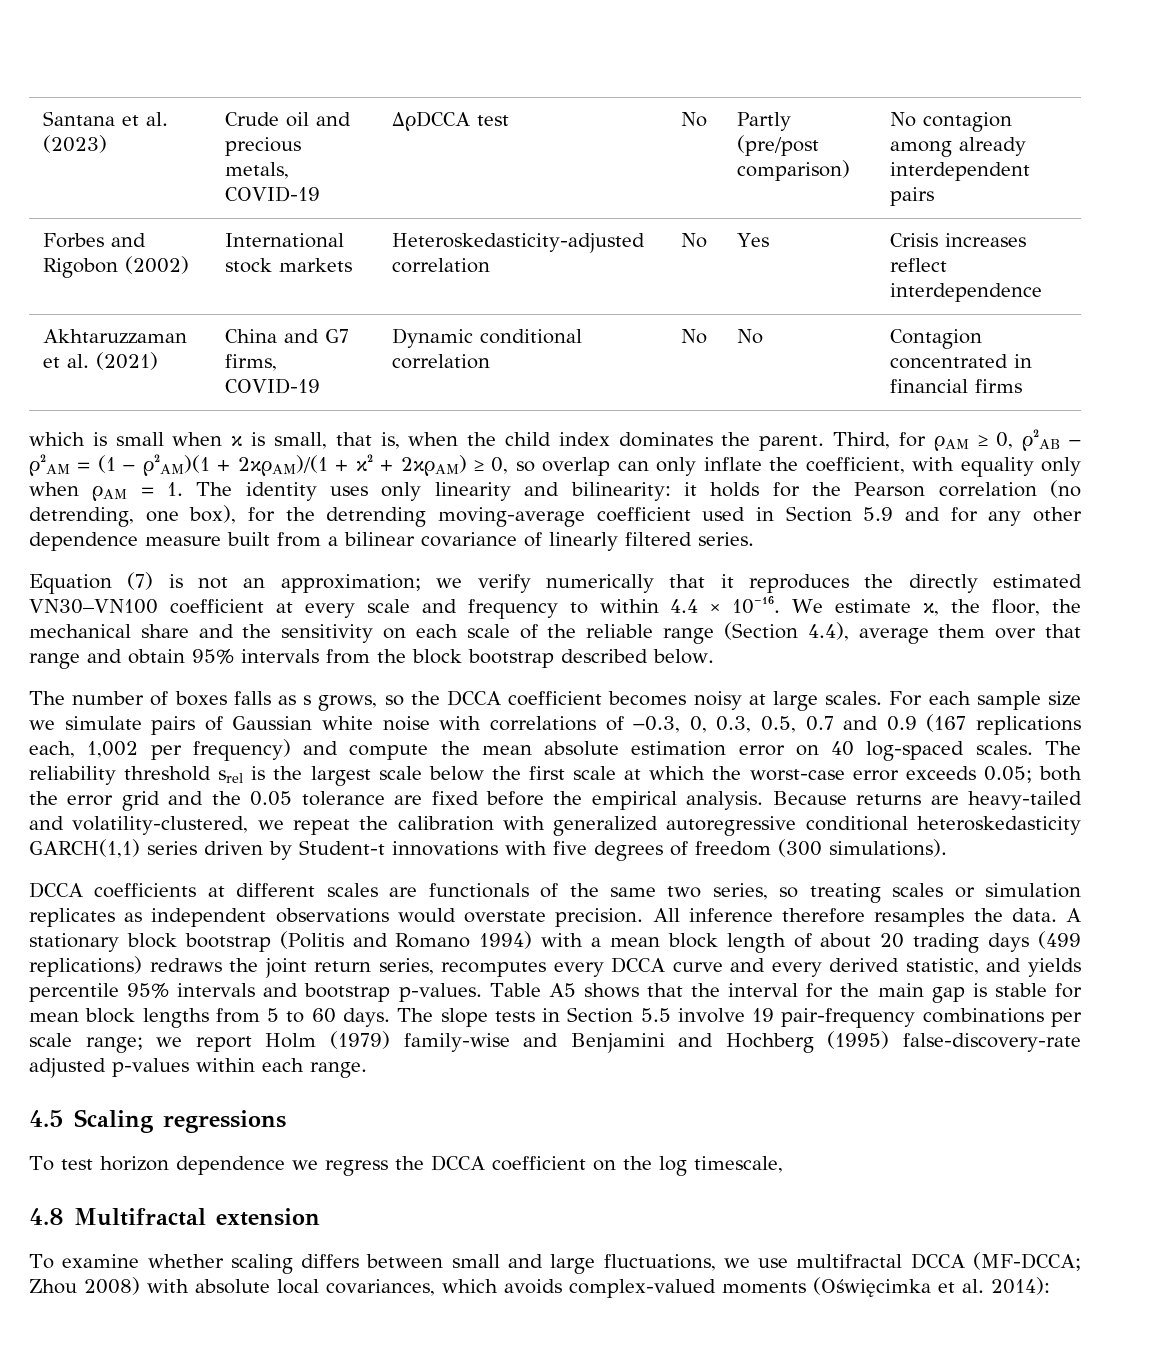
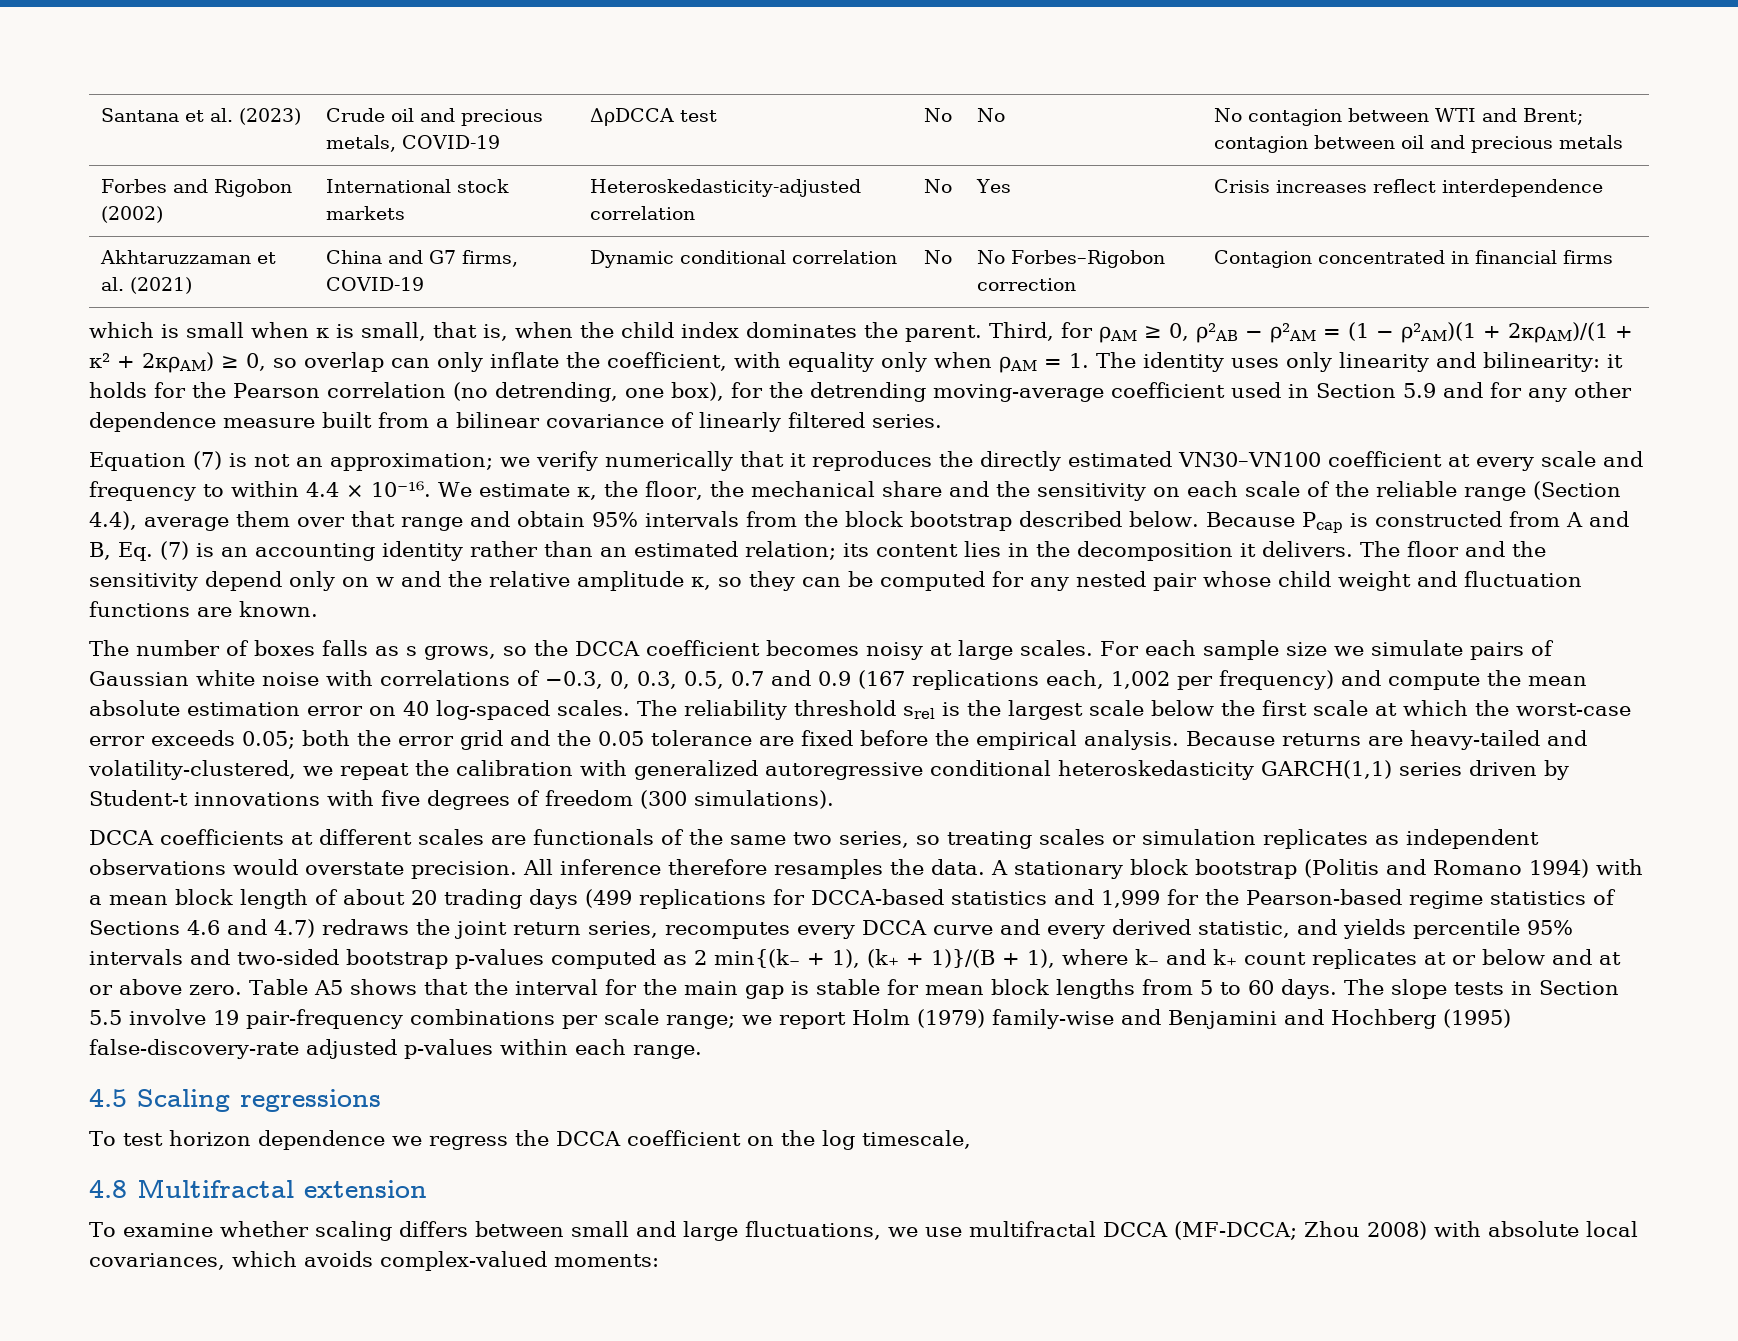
[737,112,792,131] [737,135,820,156] [737,160,851,181] Partly (pre/post comparison) -> [976,108,1005,122] No
[890,137,1027,157] [890,162,1031,181] [890,187,935,206] among already interdependent pairs -> [1347,108,1583,125] [1213,135,1623,153] between WTI and Brent; contagion between oil and precious metals
(764, 336) none -> [1010,250,1165,268] [976,278,1076,291] Forbes–Rigobon correction
(714, 656) none -> [1205,511,1629,533] [89,541,1546,561] [89,571,1582,591] [89,601,318,617] Because Pcap is constructed from A and B, Eq. (7) is an accounting identity rather than an estimated relation; its content lies in the decomposition it delivers. The floor and the sensitivity depend only on w and the relative amplitude κ, so they can be computed for any nested pair whose child weight and fluctuation functions are known.
[29,956,142,977] replications) -> [639,889,1616,909] [89,919,315,938] replications for DCCA-based statistics and 1,999 for the Pearson-based regime statistics of Sections 4.6 and 4.7)
[304,983,482,1002] bootstrap p-values. -> [237,949,1621,969] [89,979,242,995] two-sided bootstrap p-values computed as 2 min{(k₋ + 1), (k₊ + 1)}/(B + 1), where k₋ and k₊ count replicates at or below and at or above zero.
[722,1277,1050,1297] moments (Oświęcimka et al. 2014): -> [554,1254,659,1267] moments:

